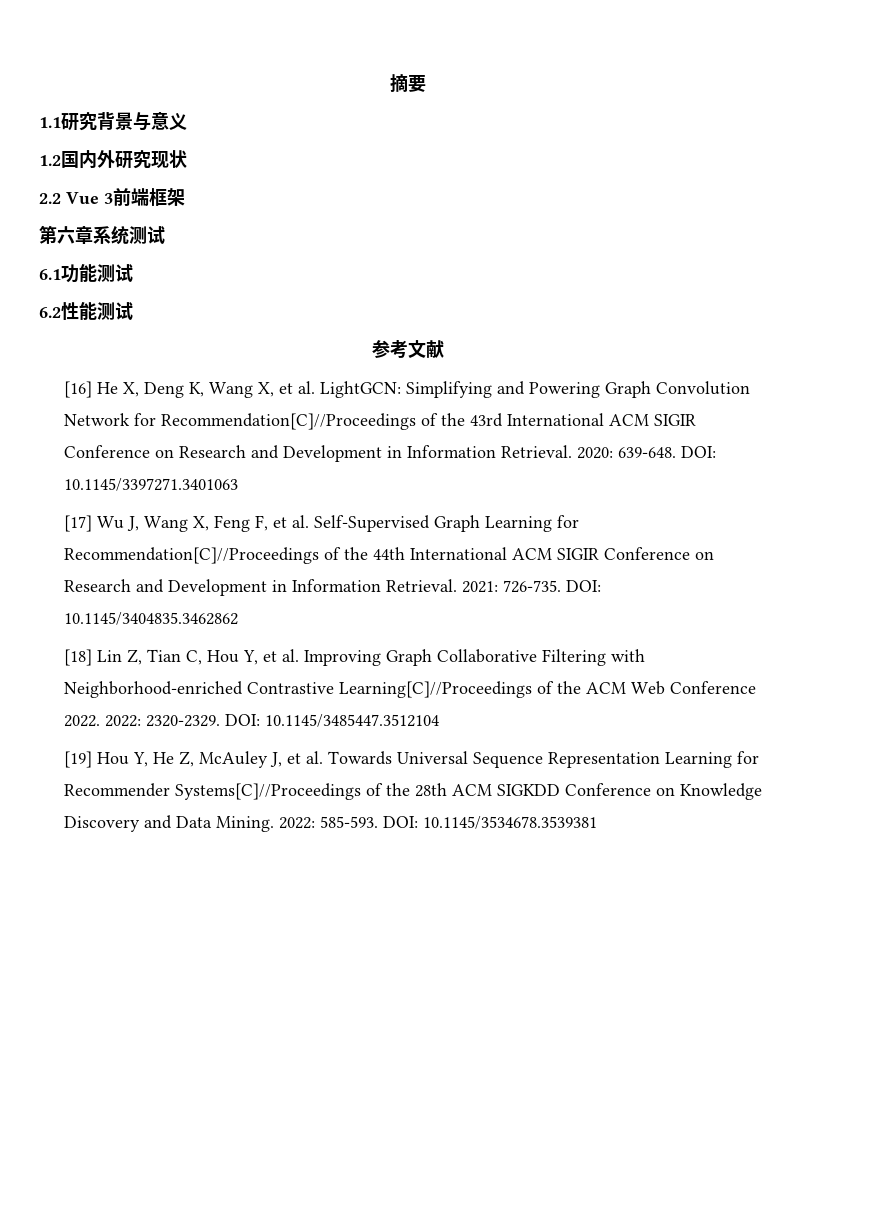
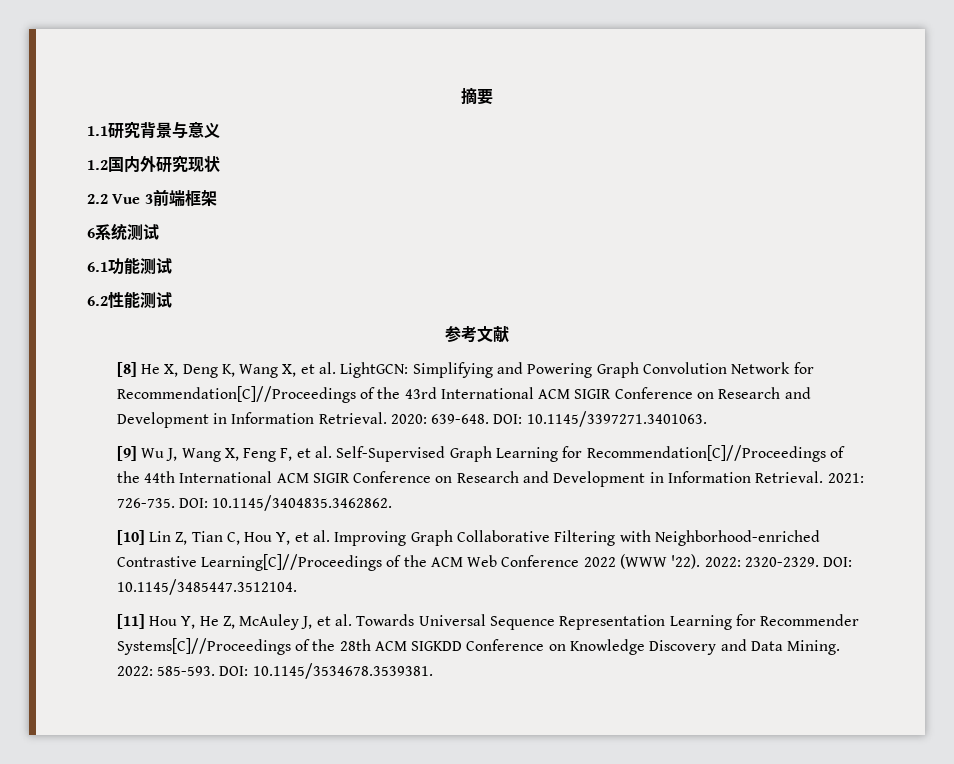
[39,225,93,244] 第六章 -> [87,228,95,238] 6
[63,381,92,398] [16] -> [116,362,137,377] [8]
[63,478,238,491] [63,515,92,532] 10.1145/3397271.3401063 // [17] -> [526,411,707,427] [116,446,137,461] 10.1145/3397271.3401063. // [9]
[63,612,238,625] [63,649,92,666] 10.1145/3404835.3462862 // [18] -> [212,495,393,511] [116,530,145,545] 10.1145/3404835.3462862. // [10]
[63,715,100,727] 2022. -> [583,554,701,569] 2022 (WWW '22).
[264,714,439,727] [63,751,92,768] 10.1145/3485447.3512104 // [19] -> [116,579,297,595] [116,614,145,629] 10.1145/3485447.3512104. // [11]
[422,816,597,829] 10.1145/3534678.3539381 -> [252,663,433,679] 10.1145/3534678.3539381.

